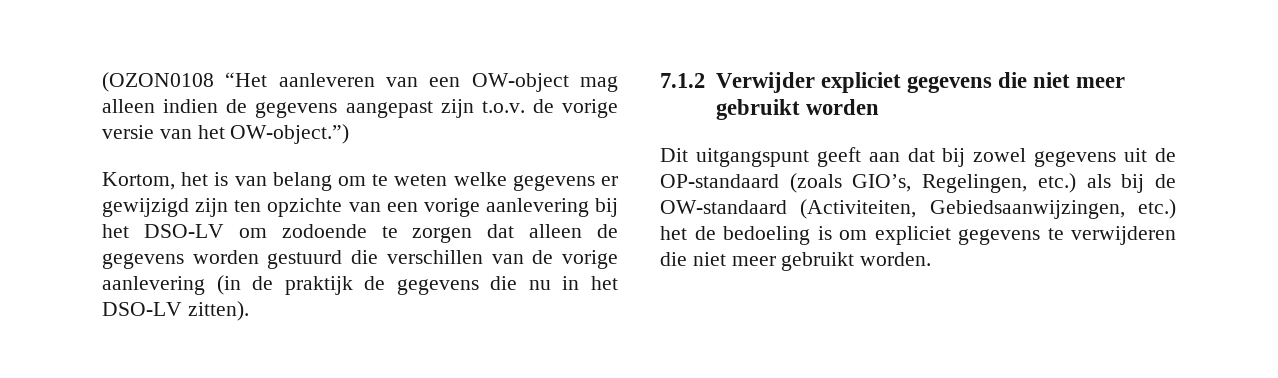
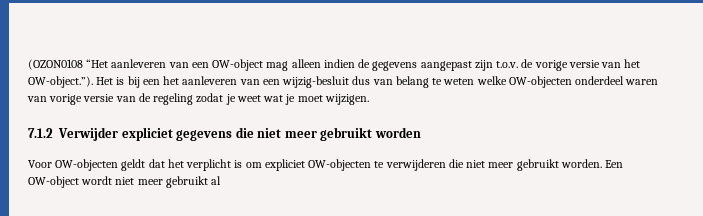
[230,124,350,144] [102,172,229,190] OW-object.”) // Kortom, het is -> [28,76,371,88] OW-object.”). Het is bij een het aanleveren van een wijzig-besluit dus
[338,176,367,186] om -> (429, 82) none
[512,175,618,191] [102,198,618,217] [102,224,618,243] [102,250,618,269] [102,275,618,295] [102,301,249,321] gegevens er gewijzigd zijn ten opzichte van een vorige aanlevering bij het DSO-LV om zodoende te zorgen dat alleen de gegevens worden gestuurd die verschillen van de vorige aanlevering (in de praktijk de gegevens die nu in het DSO-LV zitten). -> [508,76,659,88] [27,93,369,105] OW-objecten onderdeel waren van vorige versie van de regeling zodat je weet wat je moet wijzigen.
[660,147,1176,167] [660,173,1176,193] [660,199,1176,219] [660,226,810,245] Dit uitgangspunt geeft aan dat bij zowel gegevens uit de OP-standaard (zoals GIO’s, Regelingen, etc.) als bij de OW-standaard (Activiteiten, Gebiedsaanwijzingen, etc.) het de bedoeling -> [28,159,232,171] Voor OW-objecten geldt dat het verplicht
[958,229,1040,245] gegevens -> [308,159,372,171] OW-objecten
(932, 259) none -> [605,160,624,168] [28,176,222,188] Een OW-object wordt niet meer gebruikt al

